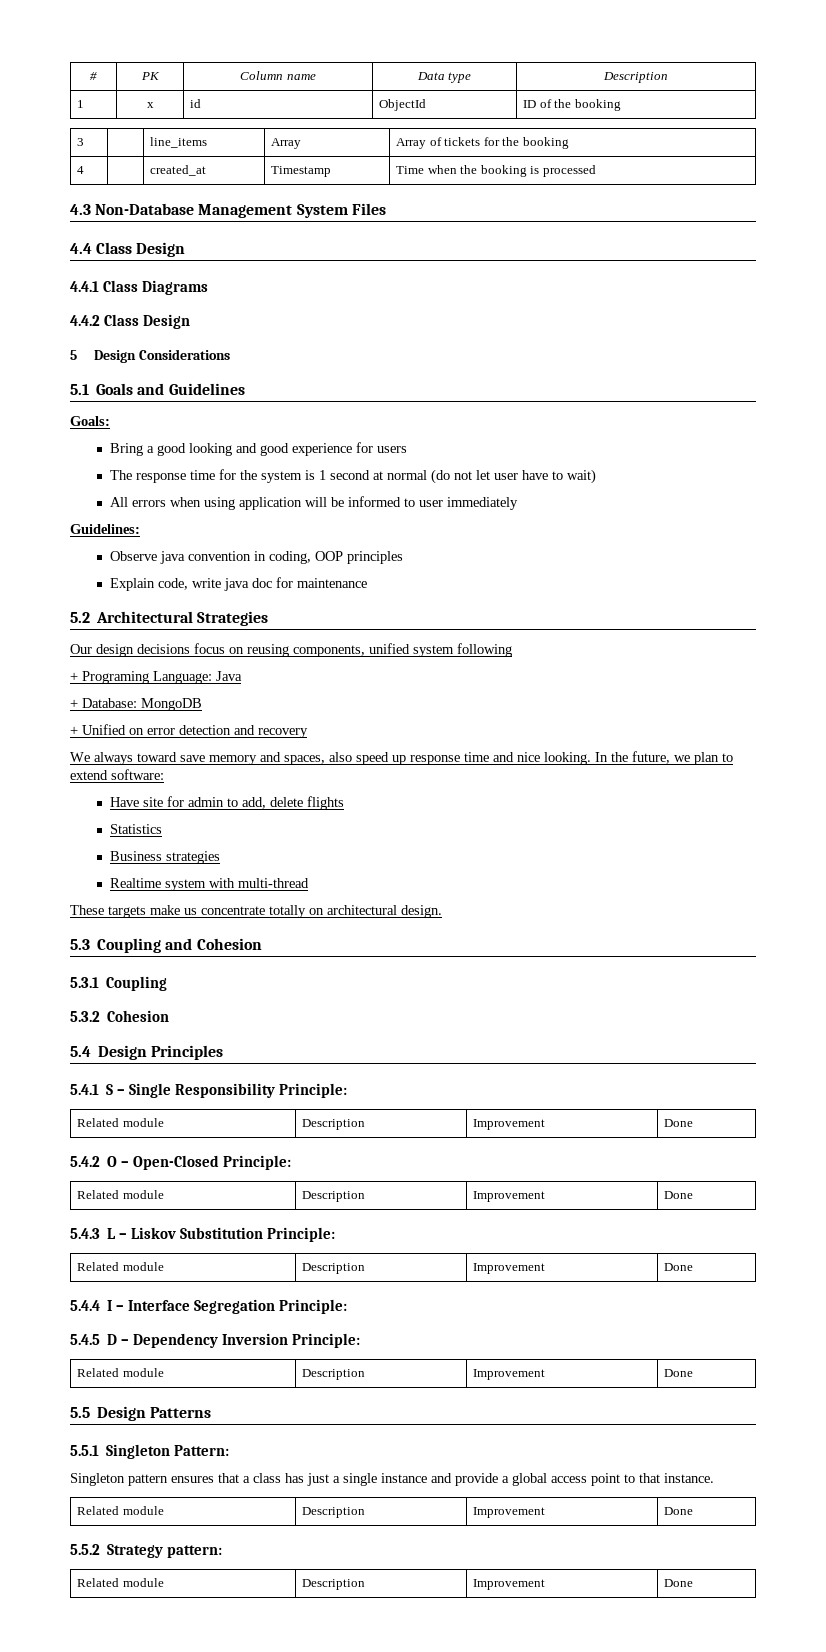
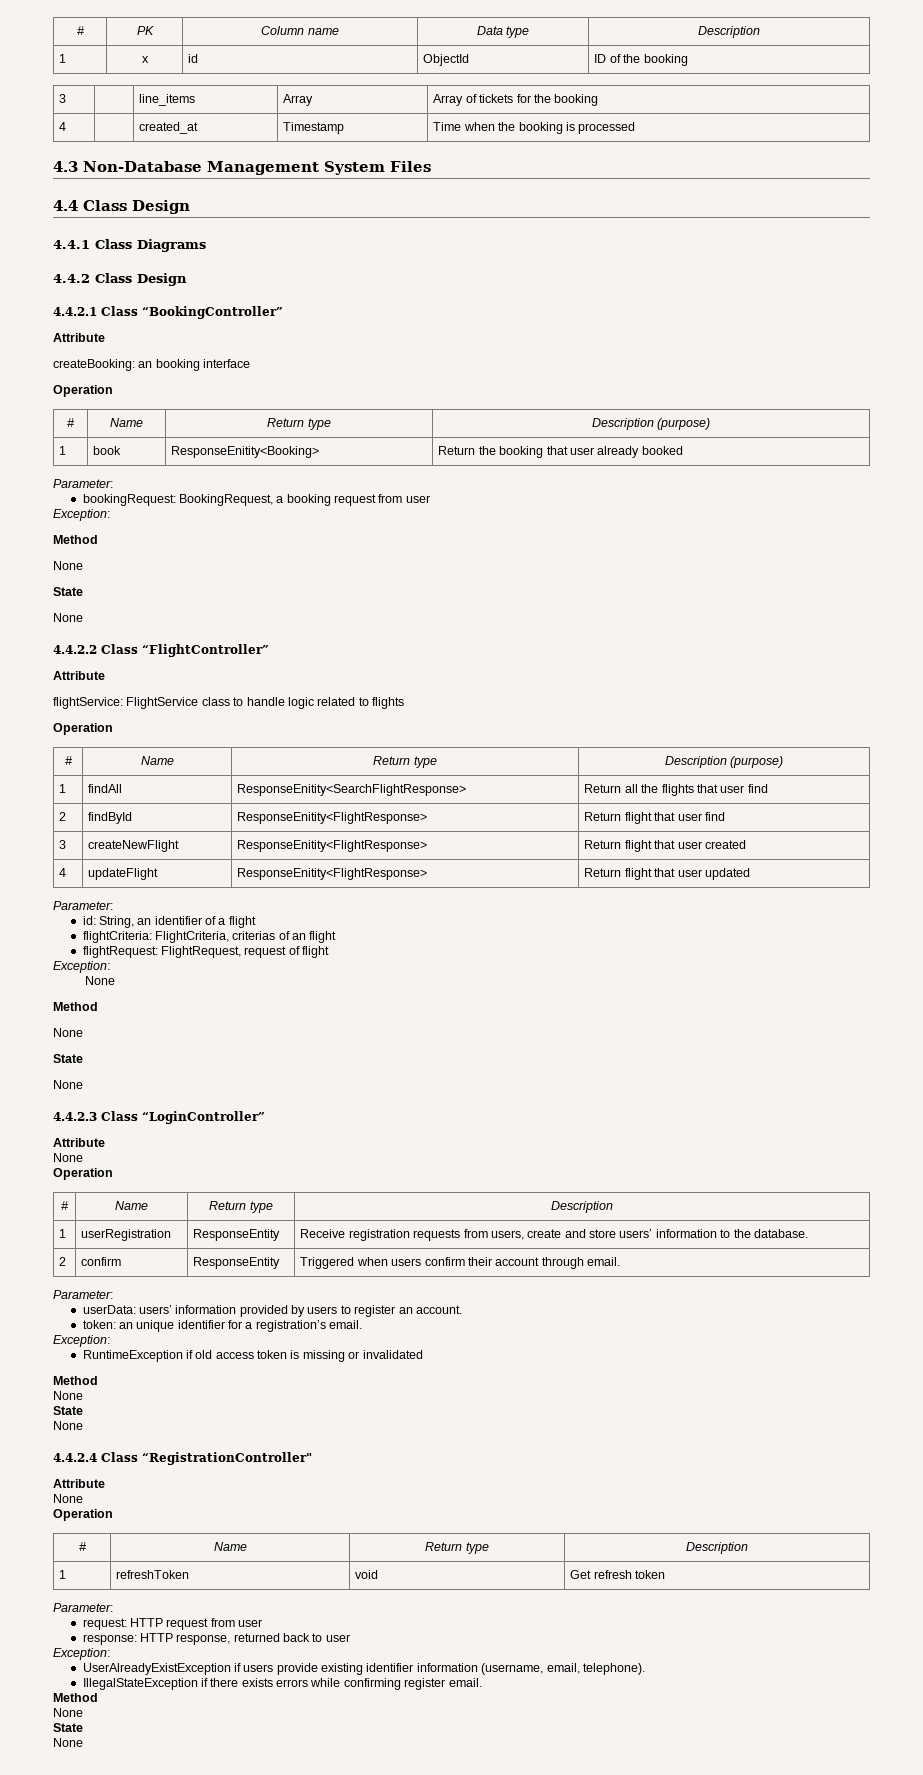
[70,349,230,363] [70,383,245,395] [70,416,110,426] [110,442,408,456] [110,469,597,484] [110,496,519,510] [70,524,140,534] [110,551,404,564] [110,577,368,591] [70,611,269,626] [70,643,512,657] [70,671,242,684] [70,698,202,711] [70,724,308,738] [70,751,733,765] [70,769,164,780] [110,796,345,810] [110,824,163,834] [110,851,221,864] [110,878,310,891] [70,905,442,918] [70,938,262,953] [70,976,168,991] [70,1010,170,1022] [70,1045,224,1060] [70,1083,347,1098] [77,1118,164,1127] [302,1119,366,1130] [473,1119,546,1130] [664,1119,694,1127] [70,1155,291,1170] [77,1190,164,1199] [302,1191,366,1202] [473,1191,546,1202] [664,1191,694,1199] [70,1227,335,1242] [77,1262,164,1271] [302,1263,366,1274] [473,1263,546,1274] [664,1263,694,1271] [70,1299,347,1314] [70,1333,360,1348] [77,1368,164,1377] [302,1369,366,1380] [473,1369,546,1380] [664,1369,694,1377] [70,1406,212,1421] [70,1444,230,1459] [70,1473,714,1486] [77,1506,164,1515] [302,1507,366,1518] [473,1507,546,1518] [664,1507,694,1515] [70,1544,223,1558] [77,1578,164,1587] [302,1579,366,1590] [473,1579,546,1590] [664,1579,694,1587] 5 Design Considerations // 5.1 Goals and Guidelines // Goals: // Bring a good looking and good experience for users // The response time for the system is 1 second at normal (do not let user have to wait) // All errors when using application will be informed to user immediately // Guidelines: // Observe java convention in coding, OOP principles // Explain code, write java doc for maintenance // 5.2 Architectural Strategies // Our design decisions focus on reusing components, unified system following // + Programing Language: Java // + Database: MongoDB // + Unified on error detection and recovery // We always toward save memory and spaces, also speed up response time and nice looking. In the future, we plan to extend software: // Have site for admin to add, delete flights // Statistics // Business strategies // Realtime system with multi-thread // These targets make us concentrate totally on architectural design. // 5.3 Coupling and Cohesion // 5.3.1 Coupling // 5.3.2 Cohesion // 5.4 Design Principles // 5.4.1 S – Single Responsibility Principle: // Related module | Description | Improvement | Done // 5.4.2 O – Open-Closed Principle: // Related module | Description | Improvement | Done // 5.4.3 L – Liskov Substitution Principle: // Related module | Description | Improvement | Done // 5.4.4 I – Interface Segregation Principle: // 5.4.5 D – Dependency Inversion Principle: // Related module | Description | Improvement | Done // 5.5 Design Patterns // 5.5.1 Singleton Pattern: // Singleton pattern ensures that a class has just a single instance and provide a global access point to that instance. // Related module | Description | Improvement | Done // 5.5.2 Strategy pattern: // Related module | Description | Improvement | Done -> [53,306,283,319] [53,333,105,342] [53,359,251,371] [53,385,113,397] [67,418,75,427] [110,418,143,427] [267,418,331,430] [591,418,711,430] [59,446,67,455] [93,446,122,455] [171,446,320,458] [438,446,683,458] [53,479,113,488] [82,494,430,506] [53,509,110,521] [53,535,98,544] [53,561,83,570] [53,587,83,596] [53,613,83,622] [53,644,269,657] [53,671,105,680] [53,697,404,709] [53,723,113,735] [64,756,73,765] [140,756,174,765] [373,756,437,768] [664,756,784,768] [59,784,67,793] [88,784,123,793] [237,784,467,796] [584,784,768,796] [59,812,67,821] [88,812,133,824] [237,812,428,824] [584,812,725,824] [59,840,67,849] [88,840,180,852] [237,840,428,852] [584,840,746,852] [59,868,67,877] [88,868,159,880] [237,868,428,880] [584,868,750,880] [53,901,113,910] [82,916,256,928] [82,931,337,943] [82,946,330,958] [53,961,110,973] [84,976,115,985] [53,1002,98,1011] [53,1028,83,1037] [53,1054,83,1063] [53,1080,83,1089] [53,1111,265,1124] [53,1138,105,1147] [53,1153,83,1162] [53,1168,113,1180] [61,1201,69,1210] [115,1201,148,1210] [209,1201,273,1213] [551,1201,613,1213] [59,1229,67,1238] [81,1229,172,1241] [193,1229,281,1241] [300,1229,808,1241] [59,1257,67,1266] [81,1257,122,1266] [193,1257,281,1269] [300,1257,621,1269] [53,1290,113,1299] [82,1305,462,1317] [82,1320,363,1332] [53,1335,110,1347] [82,1350,423,1362] [53,1376,98,1385] [53,1391,83,1400] [53,1406,83,1415] [53,1421,83,1430] [53,1452,312,1465] [53,1479,105,1488] [53,1494,83,1503] [53,1509,113,1521] [78,1542,87,1551] [213,1542,247,1551] [425,1542,489,1554] [686,1542,748,1554] [59,1570,67,1579] [116,1570,190,1579] [355,1570,379,1579] [570,1570,666,1579] [53,1603,113,1612] [82,1618,263,1630] [82,1633,350,1645] [53,1648,110,1660] [82,1663,645,1675] [82,1678,482,1690] [53,1693,98,1702] [53,1708,83,1717] [53,1723,83,1732] [53,1738,83,1747] 4.4.2.1 Class “BookingController” // Attribute // createBooking: an booking interface // Operation // # | Name | Return type | Description (purpose) // 1 | book | ResponseEnitity<Booking> | Return the booking that user already booked // Parameter: // bookingRequest: BookingRequest, a booking request from user // Exception: // Method // None // State // None // 4.4.2.2 Class “FlightController” // Attribute // flightService: FlightService class to handle logic related to flights // Operation // # | Name | Return type | Description (purpose) // 1 | findAll | ResponseEnitity<SearchFlightResponse> | Return all the flights that user find // 2 | findById | ResponseEnitity<FlightResponse> | Return flight that user find // 3 | createNewFlight | ResponseEnitity<FlightResponse> | Return flight that user created // 4 | updateFlight | ResponseEnitity<FlightResponse> | Return flight that user updated // Parameter: // id: String, an identifier of a flight // flightCriteria: FlightCriteria, criterias of an flight // flightRequest: FlightRequest, request of flight // Exception: // None // Method // None // State // None // 4.4.2.3 Class “LoginController” // Attribute // None // Operation // # | Name | Return type | Description // 1 | userRegistration | ResponseEntity | Receive registration requests from users, create and store users’ information to the database. // 2 | confirm | ResponseEntity | Triggered when users confirm their account through email. // Parameter: // userData: users’ information provided by users to register an account. // token: an unique identifier for a registration’s email. // Exception: // RuntimeException if old access token is missing or invalidated // Method // None // State // None // 4.4.2.4 Class “RegistrationController" // Attribute // None // Operation // # | Name | Return type | Description // 1 | refreshToken | void | Get refresh token // Parameter: // request: HTTP request from user // response: HTTP response, returned back to user // Exception: // UserAlreadyExistException if users provide existing identifier information (username, email, telephone). // IllegalStateException if there exists errors while confirming register email. // Method // None // State // None

